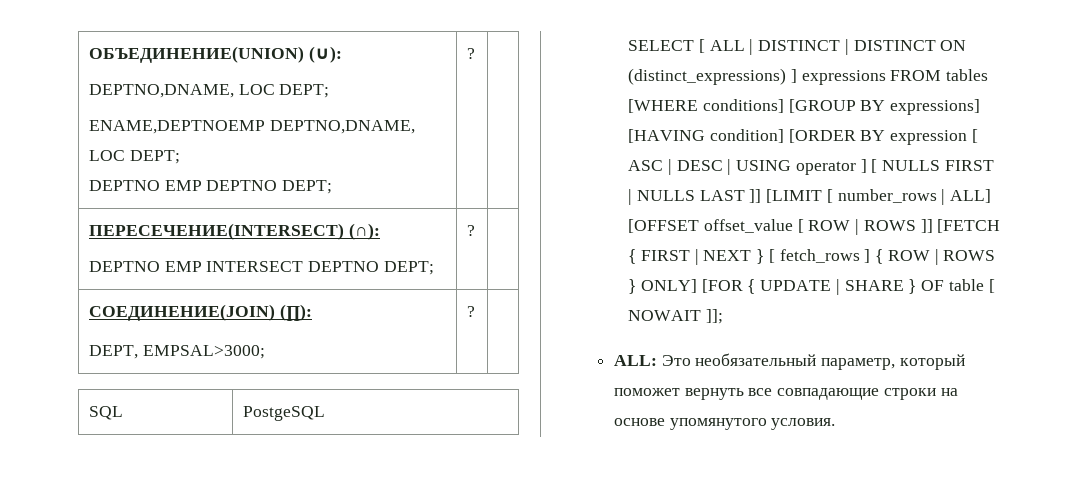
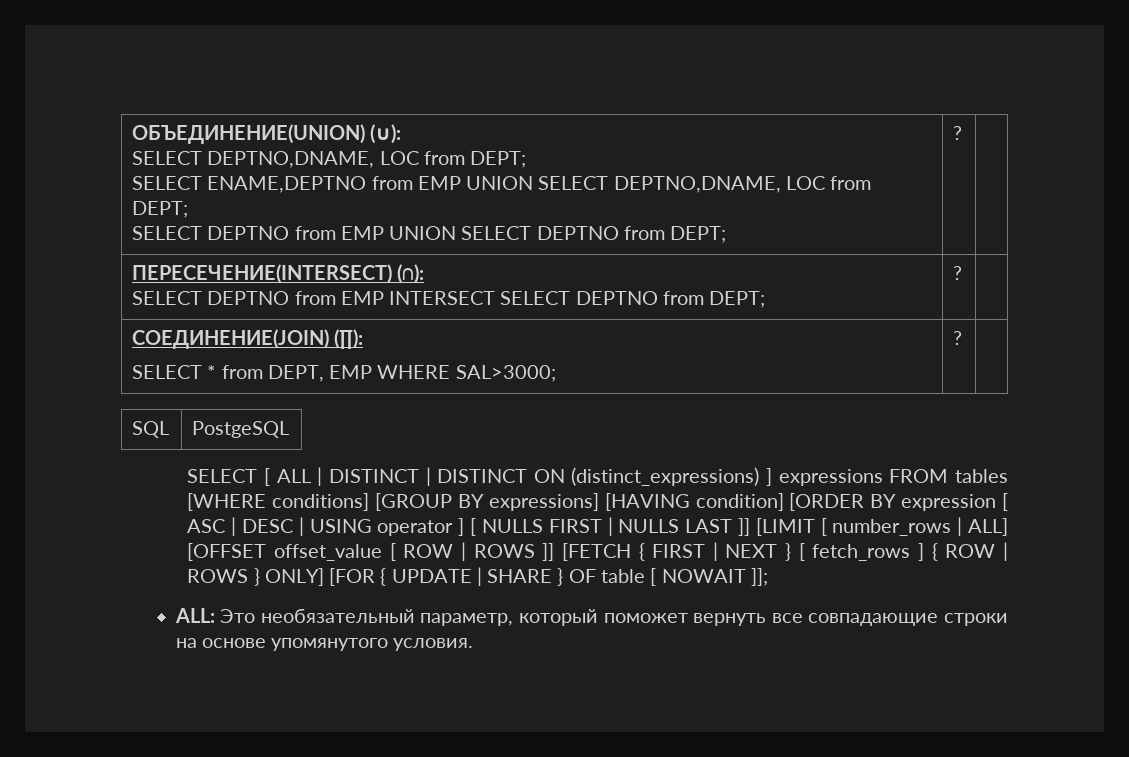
[89,84,330,98] [89,120,415,134] [89,150,180,164] [89,180,333,194] [467,48,476,59] [89,223,380,240] [89,261,434,275] [467,225,476,236] [89,304,312,321] [89,345,265,359] DEPTNO,DNAME, LOC DEPT; // ENAME,DEPTNOEMP DEPTNO,DNAME, LOC DEPT; // DEPTNO EMP DEPTNO DEPT; | ? | // ПЕРЕСЕЧЕНИЕ(INTERSECT) (∩): // DEPTNO EMP INTERSECT DEPTNO DEPT; | ? | // СОЕДИНЕНИЕ(JOIN) (∏): // DEPT, EMPSAL>3000; -> [132,151,527,168] [132,176,872,193] [132,201,189,218] [132,226,727,243] [953,126,963,140] [132,264,425,284] [132,291,766,308] [953,266,963,280] [132,329,364,349] [132,365,556,382] SELECT DEPTNO,DNAME, LOC from DEPT; // SELECT ENAME,DEPTNO from EMP UNION SELECT DEPTNO,DNAME, LOC from DEPT; // SELECT DEPTNO from EMP UNION SELECT DEPTNO from DEPT; | ? | // ПЕРЕСЕЧЕНИЕ(INTERSECT) (∩): // SELECT DEPTNO from EMP INTERSECT SELECT DEPTNO from DEPT; | ? | // СОЕДИНЕНИЕ(JOIN) (∏): // SELECT * from DEPT, EMP WHERE SAL>3000;

